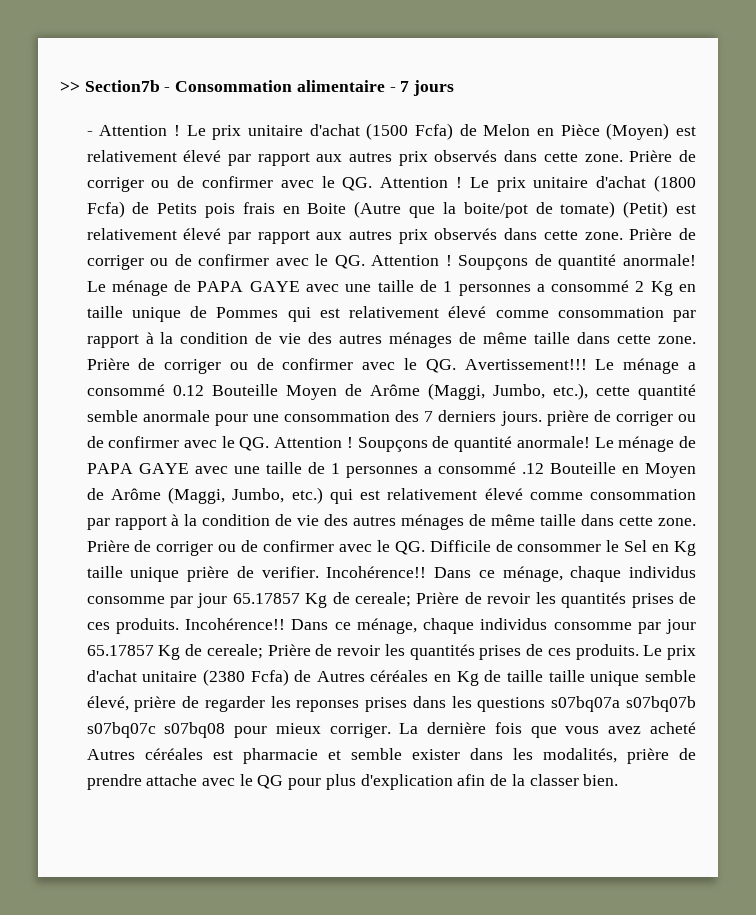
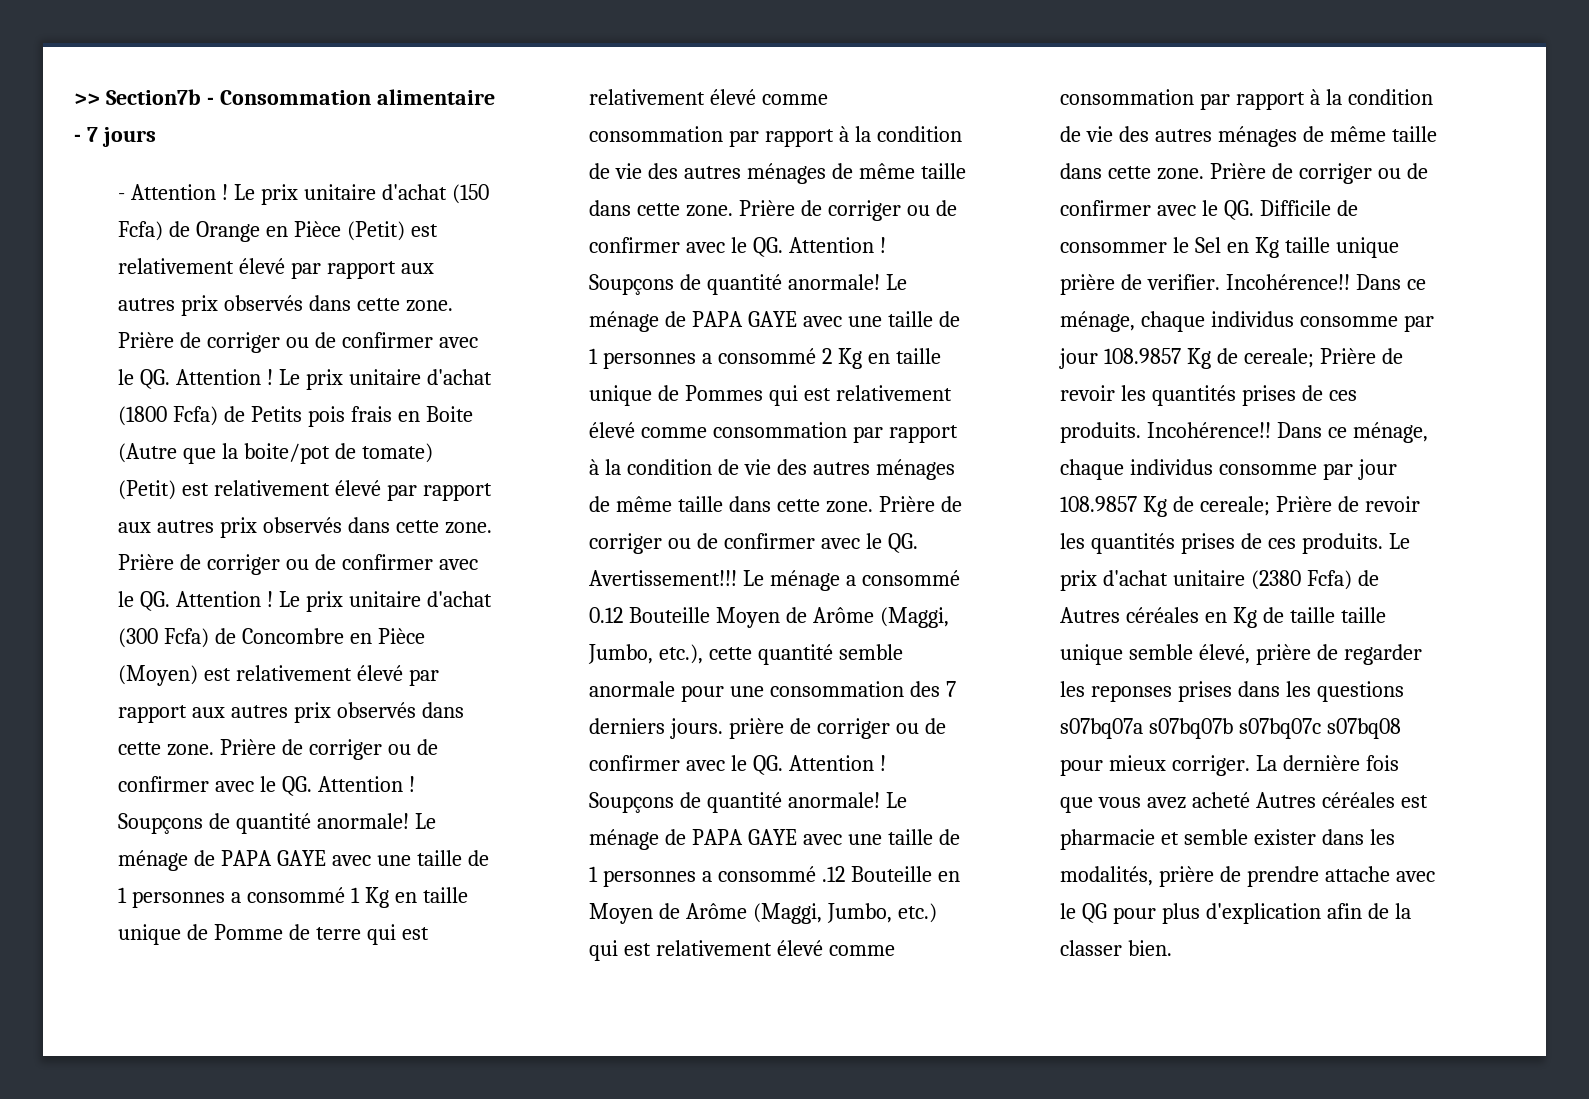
[366,123,670,140] (1500 Fcfa) de Melon en Pièce (Moyen) -> [451,184,489,204] [117,221,405,242] (150 Fcfa) de Orange en Pièce (Petit)
(452, 260) none -> [278,591,492,612] [117,628,425,648] [117,665,439,686] [117,702,464,723] [117,739,438,760] [117,776,415,796] [117,813,436,834] [117,850,489,871] [117,887,468,908] [117,924,429,945] [588,89,828,105] [588,126,962,147] [588,163,966,184] [588,200,957,221] [588,237,886,257] Le prix unitaire d'achat (300 Fcfa) de Concombre en Pièce (Moyen) est relativement élevé par rapport aux autres prix observés dans cette zone. Prière de corriger ou de confirmer avec le QG. Attention ! Soupçons de quantité anormale! Le ménage de PAPA GAYE avec une taille de 1 personnes a consommé 1 Kg en taille unique de Pomme de terre qui est relativement élevé comme consommation par rapport à la condition de vie des autres ménages de même taille dans cette zone. Prière de corriger ou de confirmer avec le QG. Attention !
[232,593,300,604] 65.17857 -> [1103,348,1181,364] 108.9857
[86,645,154,656] 65.17857 -> [1059,496,1137,512] 108.9857

